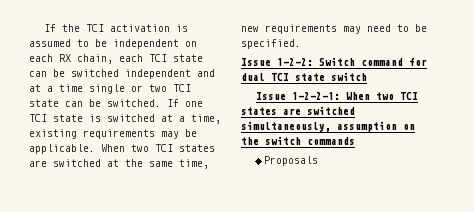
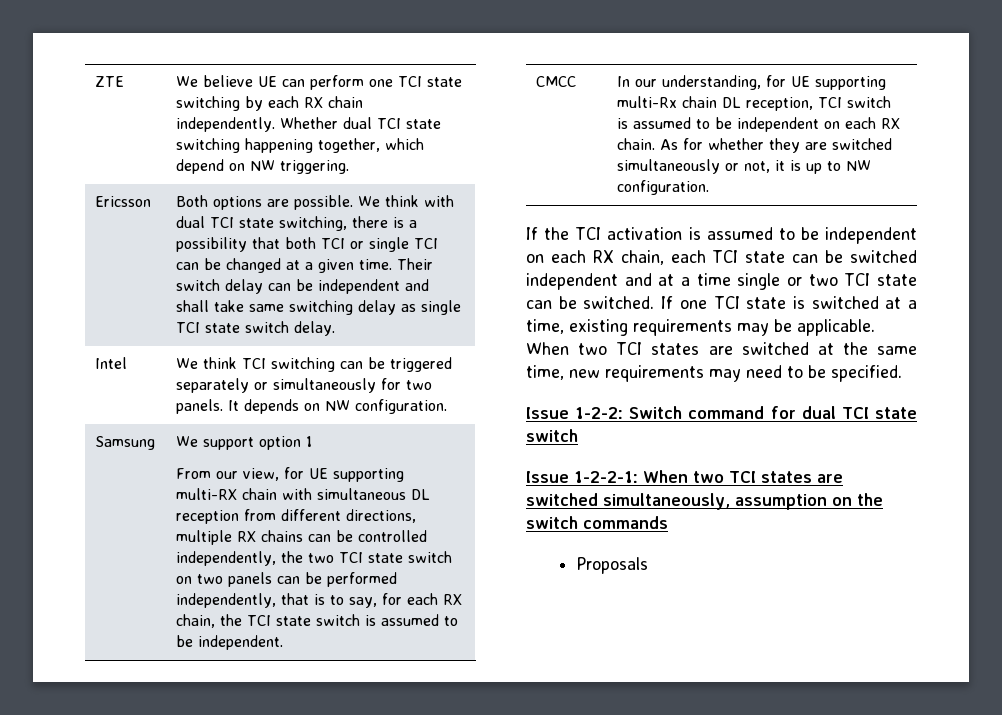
(44, 28) none -> [95,76,125,87] [176,75,463,90] [176,96,364,111] [176,117,442,132] [176,138,425,153] [176,159,350,174] [95,196,152,207] [176,195,455,210] [176,216,418,231] [176,237,439,252] [176,258,434,273] [176,279,430,294] [176,300,462,315] [176,321,336,336] [95,357,128,369] [176,357,453,372] [176,378,433,393] [176,399,448,414] [95,436,156,450] [176,436,313,450] [176,467,405,482] [176,488,431,500] [176,509,417,524] [176,530,428,545] [176,551,453,566] [176,572,398,587] [176,593,463,608] [176,614,459,628] [176,635,284,650] [536,76,577,87] [617,75,887,90] [617,96,892,111] [617,117,901,132] [617,138,893,153] [617,159,872,174] [617,180,710,195] ZTE | We believe UE can perform one TCI state switching by each RX chain independently. Whether dual TCI state switching happening together, which depend on NW triggering. // Ericsson | Both options are possible. We think with dual TCI state switching, there is a possibility that both TCI or single TCI can be changed at a given time. Their switch delay can be independent and shall take same switching delay as single TCI state switch delay. // Intel | We think TCI switching can be triggered separately or simultaneously for two panels. It depends on NW configuration. // Samsung | We support option 1 // From our view, for UE supporting multi-RX chain with simultaneous DL reception from different directions, multiple RX chains can be controlled independently, the two TCI state switch on two panels can be performed independently, that is to say, for each RX chain, the TCI state switch is assumed to be independent. // CMCC | In our understanding, for UE supporting multi-Rx chain DL reception, TCI switch is assumed to be independent on each RX chain. As for whether they are switched simultaneously or not, it is up to NW configuration. //

